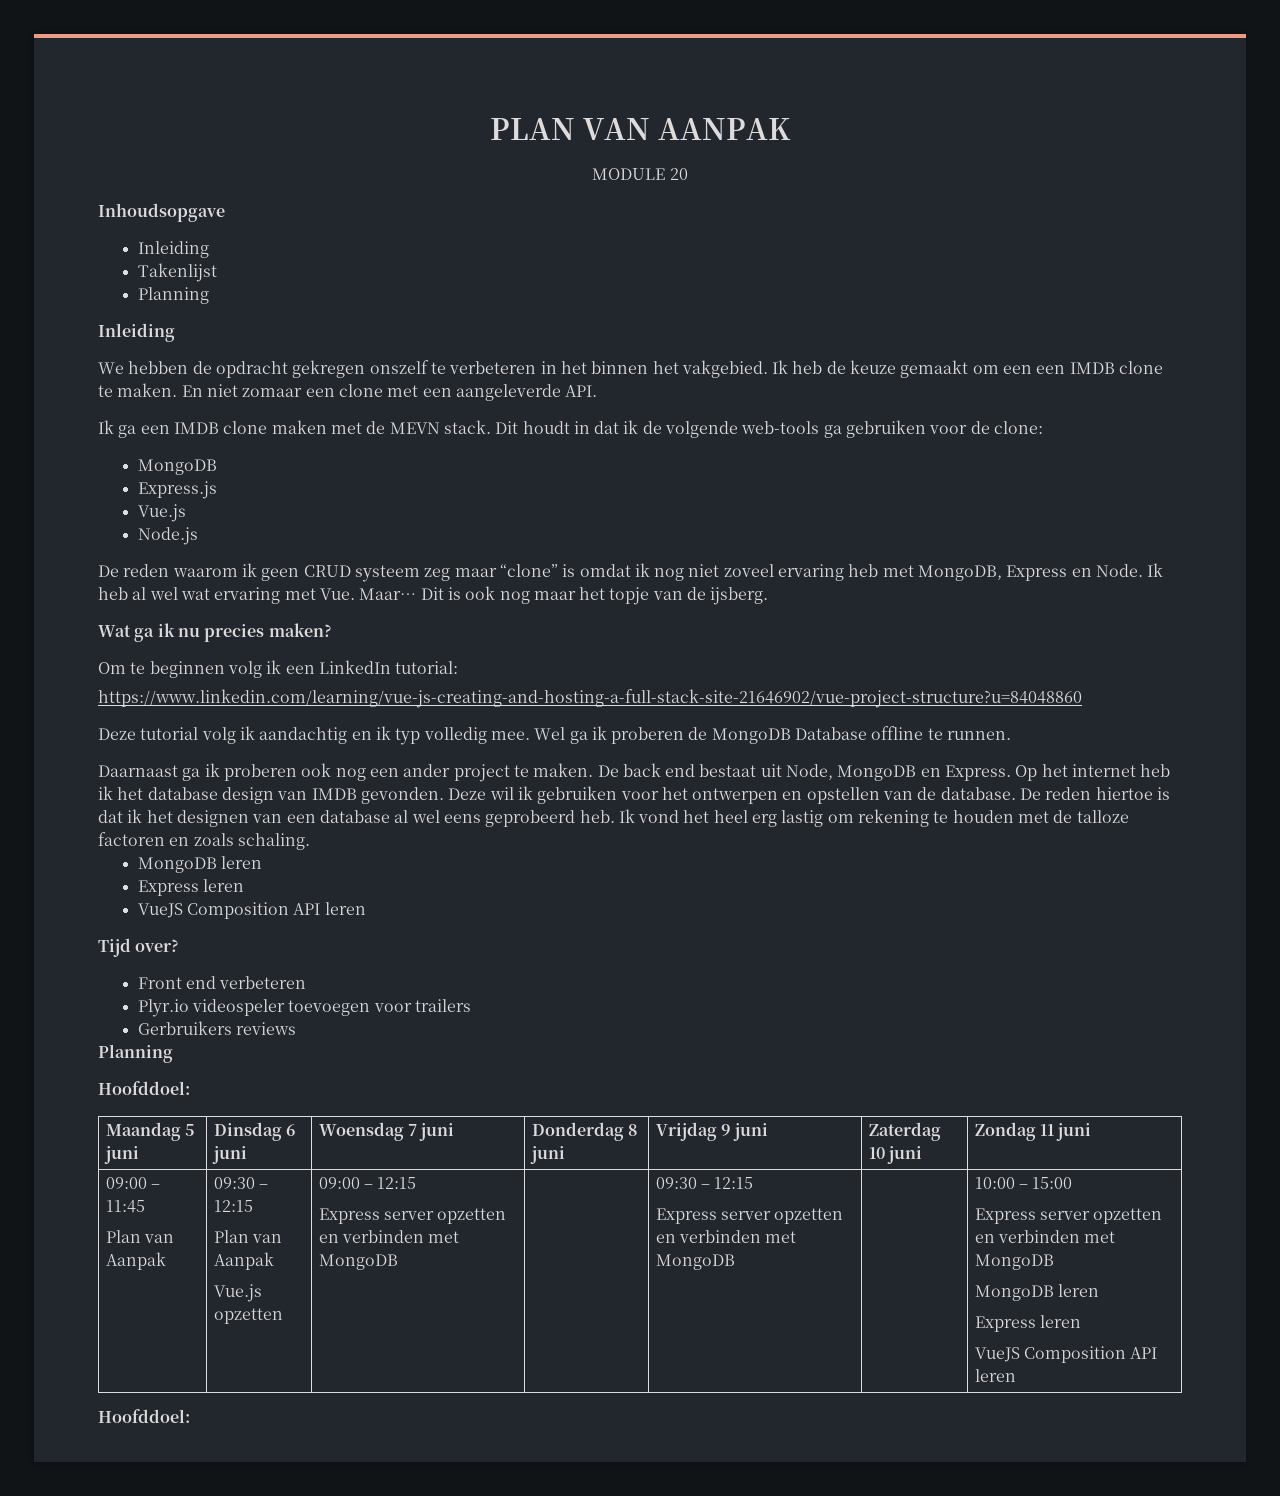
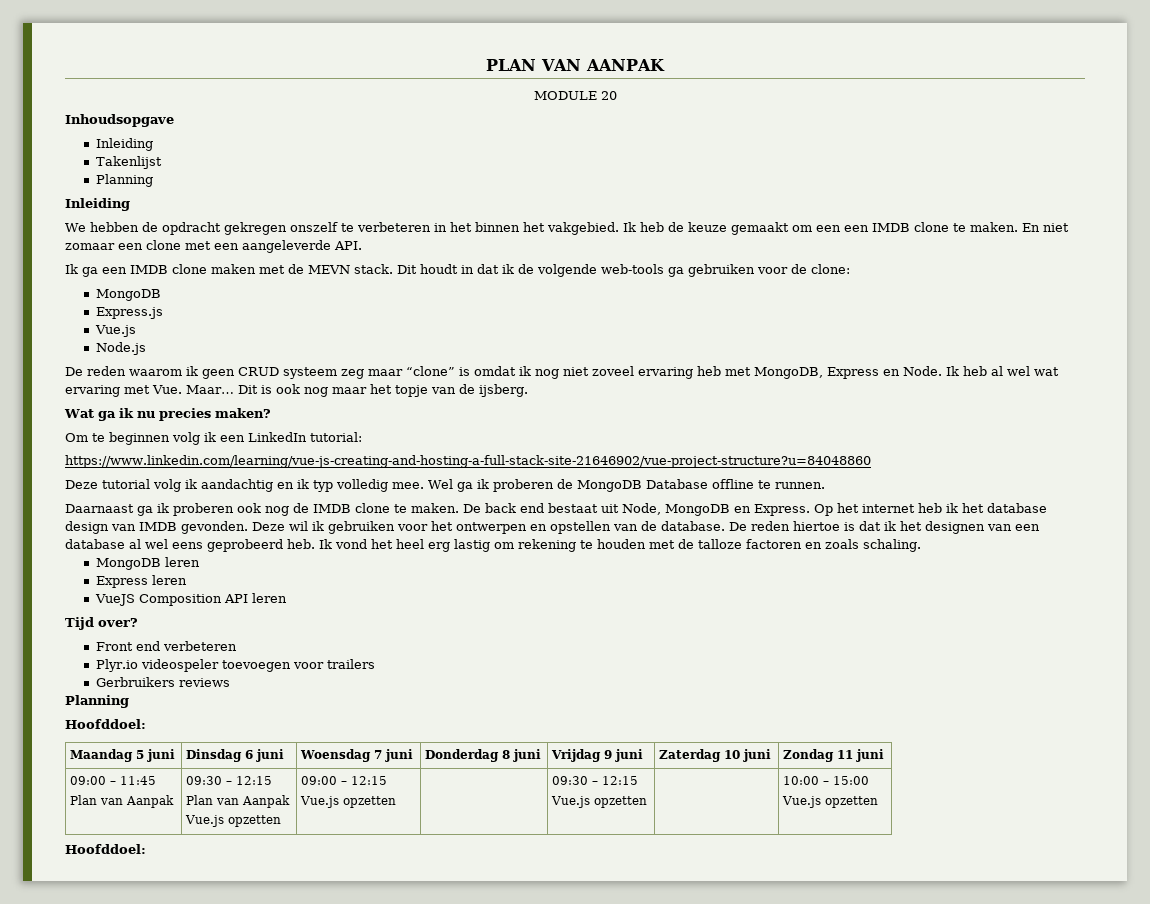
[369,764,510,782] een ander project -> [293,503,390,513] de IMDB clone
[318,1208,507,1224] [318,1230,460,1243] [318,1254,398,1270] [655,1177,754,1189] [655,1208,844,1224] [655,1230,797,1243] [655,1254,735,1270] Express server opzetten en verbinden met MongoDB | | 09:30 – 12:15 // Express server opzetten en verbinden met MongoDB -> [300,796,397,808] [552,776,639,785] [551,796,648,808] Vue.js opzetten | | 09:30 – 12:15 // Vue.js opzetten
[974,1208,1163,1224] [974,1230,1116,1243] [974,1254,1054,1270] [974,1284,1099,1301] [974,1315,1081,1332] [974,1346,1158,1363] [974,1369,1016,1382] Express server opzetten en verbinden met MongoDB // MongoDB leren // Express leren // VueJS Composition API leren -> [782,796,879,808] Vue.js opzetten

